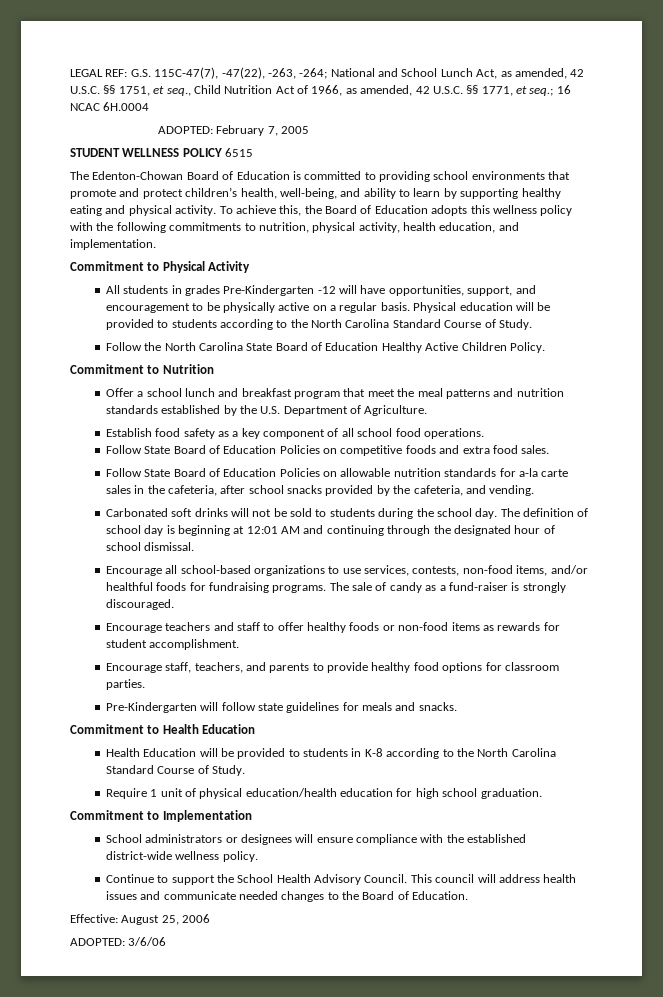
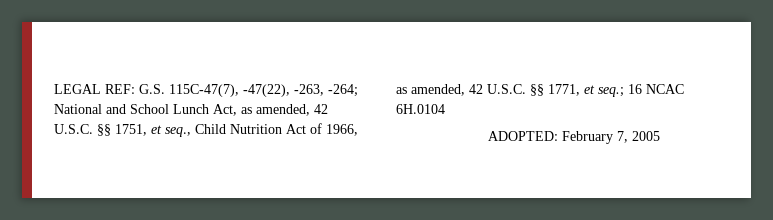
[103,102,150,111] 6H.0004 -> [396,104,445,114] 6H.0104
[70,148,254,157] [70,171,571,182] [70,187,561,199] [70,205,573,216] [70,222,519,233] [70,239,156,250] [70,261,251,273] [105,285,536,296] [105,302,551,313] [105,319,532,330] [105,342,545,353] [70,364,214,374] [105,388,564,399] [105,405,428,416] [105,428,484,439] [105,445,550,456] [105,468,569,477] [105,485,535,496] [105,508,589,519] [105,525,555,536] [105,542,195,551] [105,565,588,576] [105,582,566,593] [105,599,174,610] [105,622,560,633] [105,639,240,650] [105,662,559,673] [105,679,145,690] [105,702,457,713] [70,724,256,734] [105,748,556,759] [105,765,245,776] [105,788,542,799] [70,810,252,822] [105,834,527,845] [105,851,258,862] [105,874,577,885] [105,891,469,902] [70,914,211,925] [70,937,167,946] // STUDENT WELLNESS POLICY 6515 // The Edenton-Chowan Board of Education is committed to providing school environments that promote and protect children’s health, well-being, and ability to learn by supporting healthy eating and physical activity. To achieve this, the Board of Education adopts this wellness policy with the following commitments to nutrition, physical activity, health education, and implementation. // Commitment to Physical Activity // All students in grades Pre-Kindergarten -12 will have opportunities, support, and encouragement to be physically active on a regular basis. Physical education will be provided to students according to the North Carolina Standard Course of Study. // Follow the North Carolina State Board of Education Healthy Active Children Policy. // Commitment to Nutrition // Offer a school lunch and breakfast program that meet the meal patterns and nutrition standards established by the U.S. Department of Agriculture. // Establish food safety as a key component of all school food operations. // Follow State Board of Education Policies on competitive foods and extra food sales. // Follow State Board of Education Policies on allowable nutrition standards for a-la carte sales in the cafeteria, after school snacks provided by the cafeteria, and vending. // Carbonated soft drinks will not be sold to students during the school day. The definition of school day is beginning at 12:01 AM and continuing through the designated hour of school dismissal. // Encourage all school-based organizations to use services, contests, non-food items, and/or healthful foods for fundraising programs. The sale of candy as a fund-raiser is strongly discouraged. // Encourage teachers and staff to offer healthy foods or non-food items as rewards for student accomplishment. // Encourage staff, teachers, and parents to provide healthy food options for classroom parties. // Pre-Kindergarten will follow state guidelines for meals and snacks. // Commitment to Health Education // Health Education will be provided to students in K-8 according to the North Carolina Standard Course of Study. // Require 1 unit of physical education/health education for high school graduation. // Commitment to Implementation // School administrators or designees will ensure compliance with the established district-wide wellness policy. // Continue to support the School Health Advisory Council. This council will address health issues and communicate needed changes to the Board of Education. // Effective: August 25, 2006 // ADOPTED: 3/6/06 -> (661, 136) none

